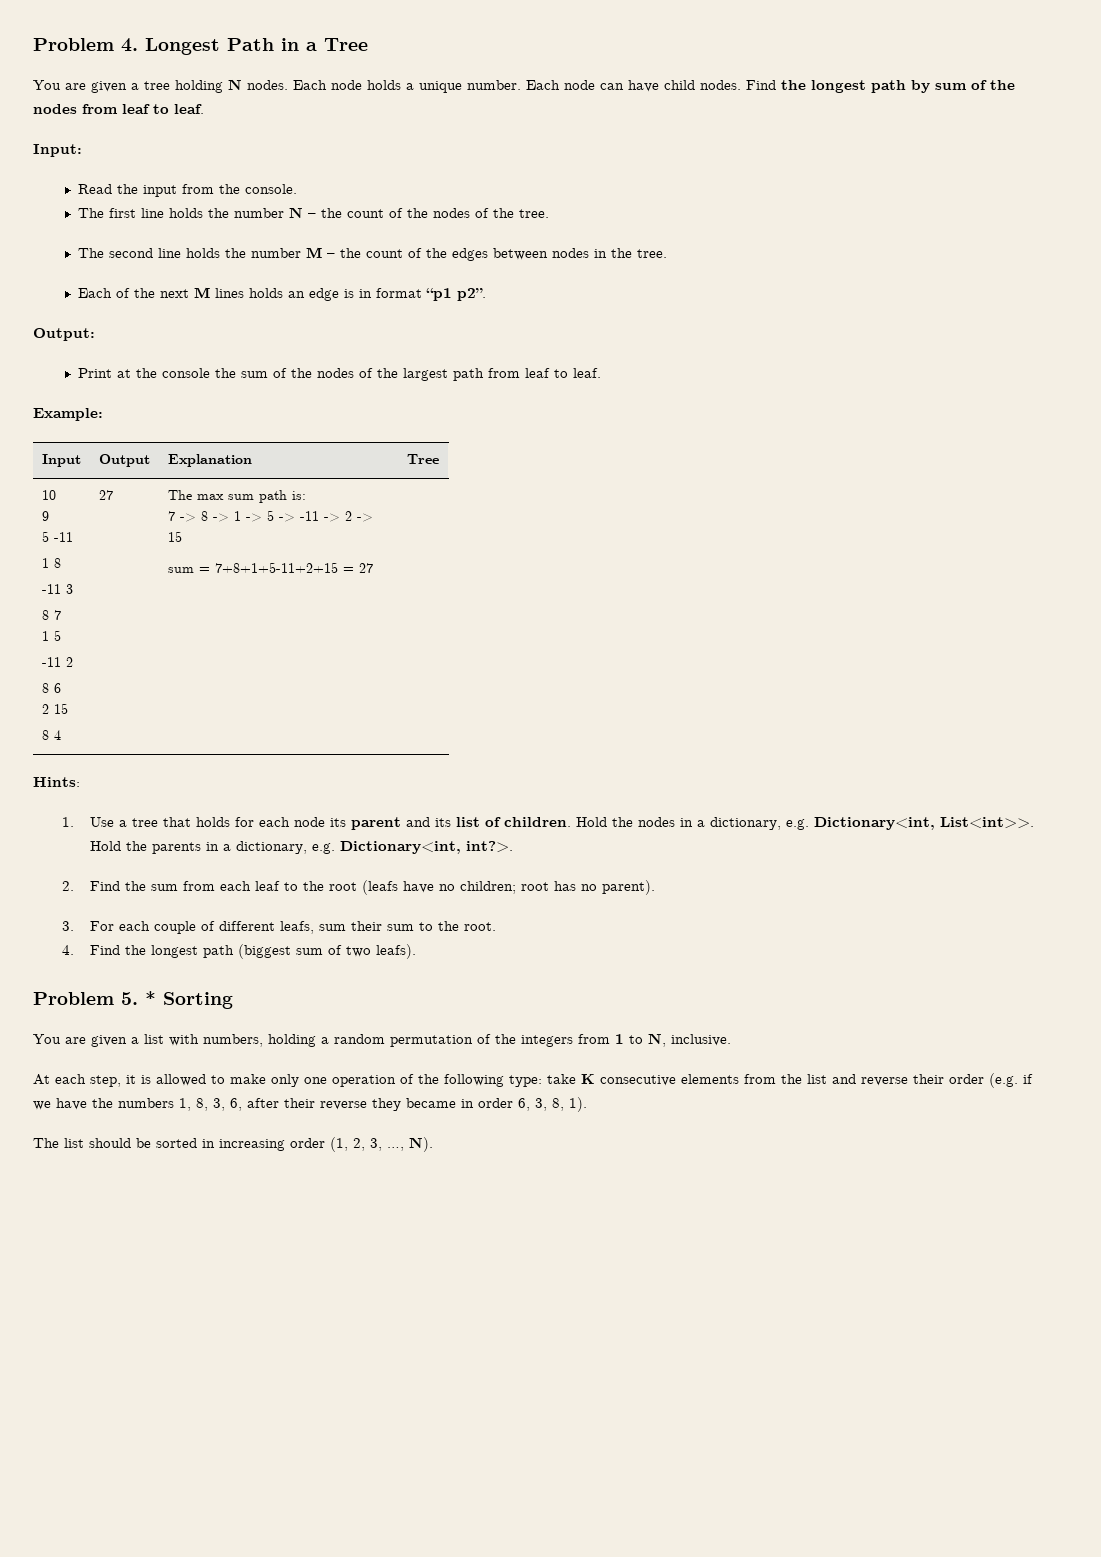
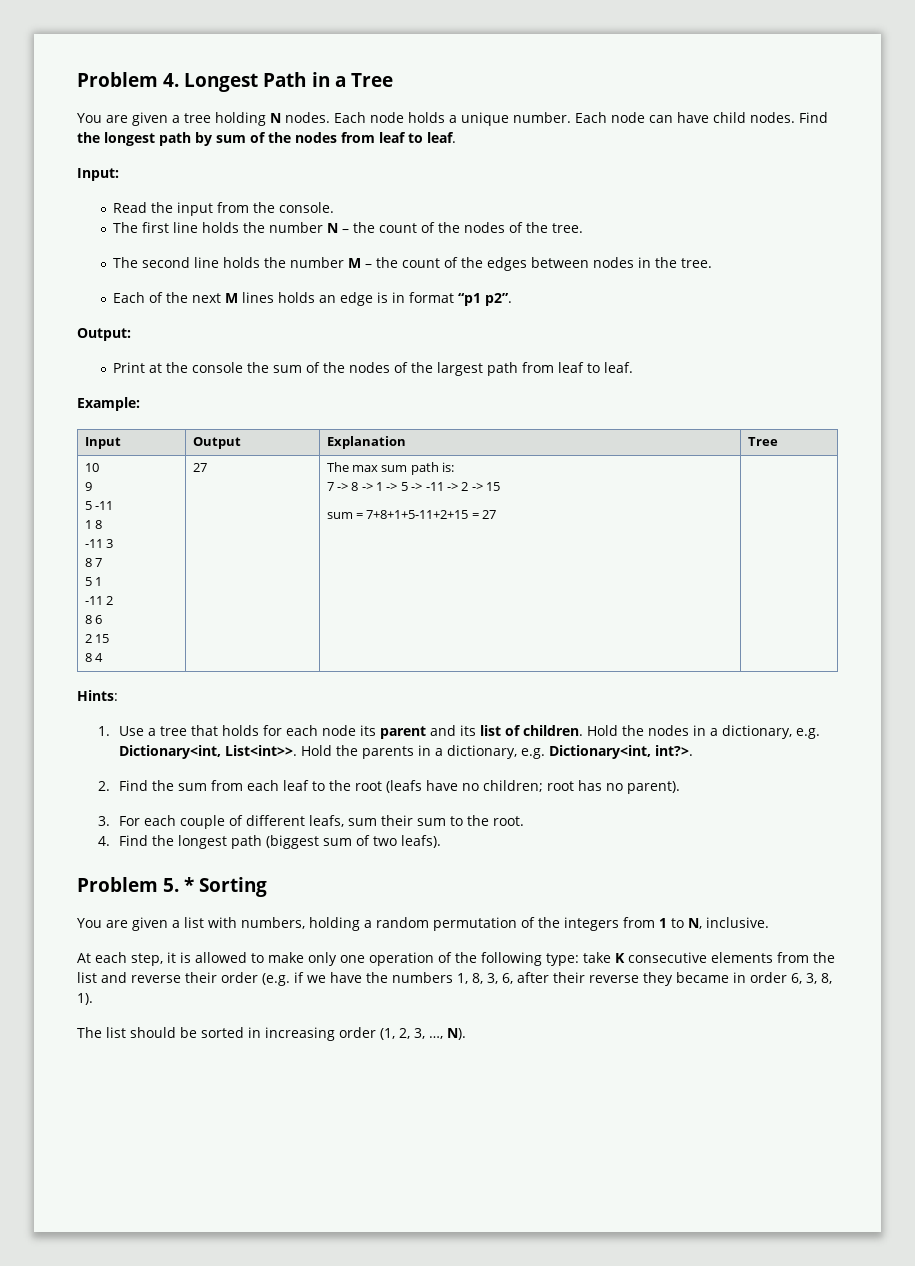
[41,630,61,641] 1 5 -> [84,577,102,586] 5 1

